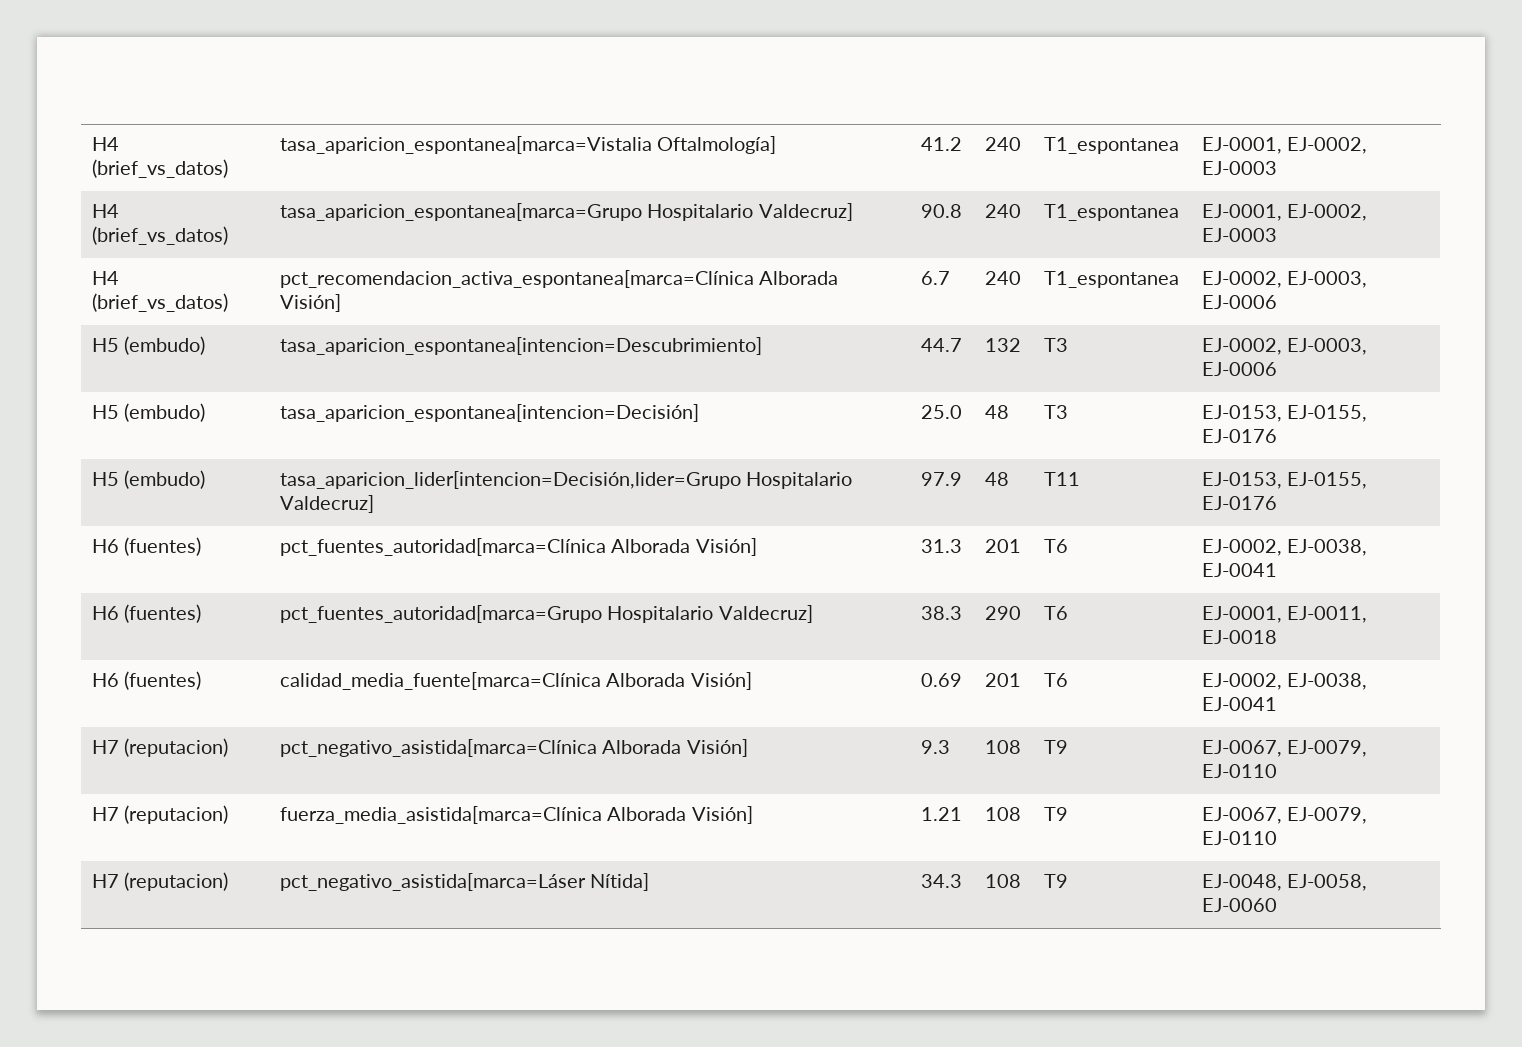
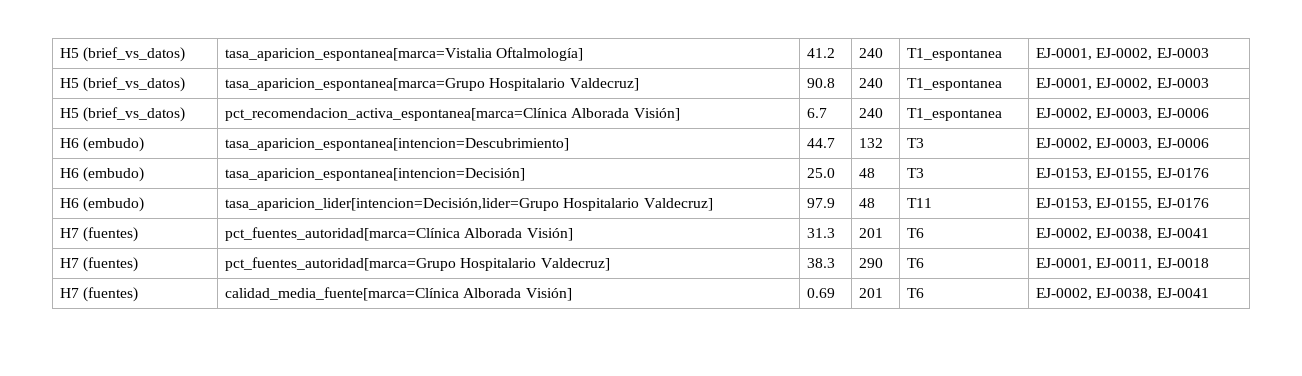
[92,137,120,151] H4 -> [60,48,80,58] H5
[92,204,120,218] H4 -> [60,78,80,88] H5
[92,271,120,285] H4 -> [60,108,80,118] H5
[92,338,120,352] H5 -> [60,138,80,148] H6
[92,405,120,419] H5 -> [60,168,80,178] H6
[92,472,120,486] H5 -> [60,198,80,208] H6
[92,539,120,553] H6 -> [60,228,80,238] H7
[92,606,120,620] H6 -> [60,258,80,268] H7
[92,673,120,687] H6 -> [60,288,80,298] H7
[92,738,229,757] [280,739,748,757] [921,740,951,754] [985,740,1022,754] [1044,740,1069,754] [1202,740,1368,757] [1202,764,1278,778] [92,805,229,824] [280,806,753,824] [921,807,963,821] [985,807,1022,821] [1044,807,1069,821] [1202,807,1368,824] [1202,831,1278,845] [92,872,229,891] [280,873,650,891] [921,874,963,888] [985,874,1022,888] [1044,874,1069,888] [1202,874,1368,891] [1202,898,1278,912] // H7 (reputacion) | pct_negativo_asistida[marca=Clínica Alborada Visión] | 9.3 | 108 | T9 | EJ-0067, EJ-0079, EJ-0110 // H7 (reputacion) | fuerza_media_asistida[marca=Clínica Alborada Visión] | 1.21 | 108 | T9 | EJ-0067, EJ-0079, EJ-0110 // H7 (reputacion) | pct_negativo_asistida[marca=Láser Nítida] | 34.3 | 108 | T9 | EJ-0048, EJ-0058, EJ-0060 -> (1209, 293) none

